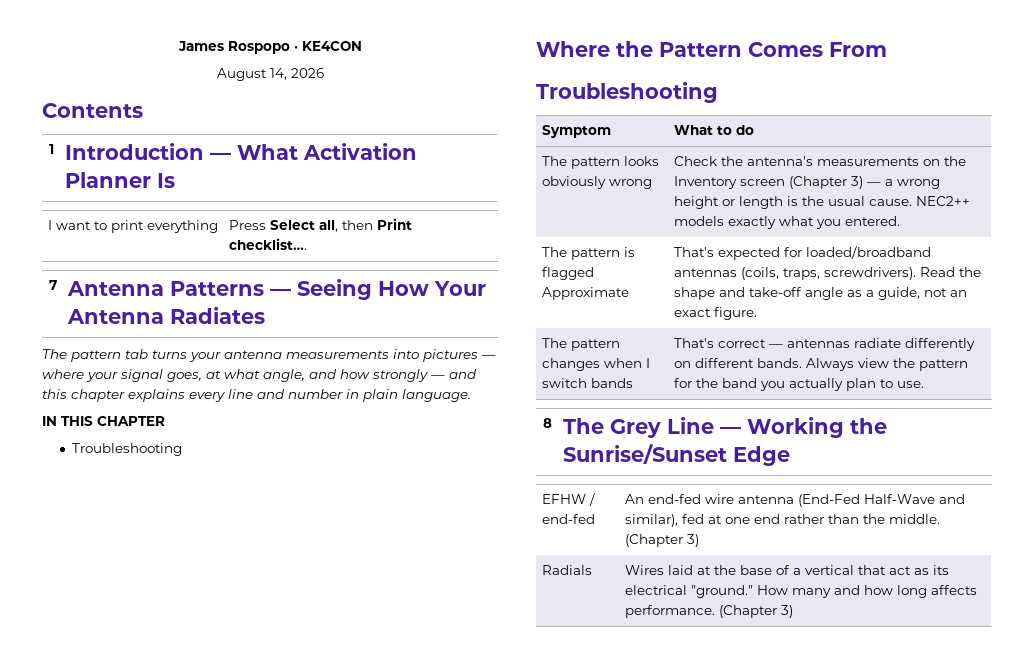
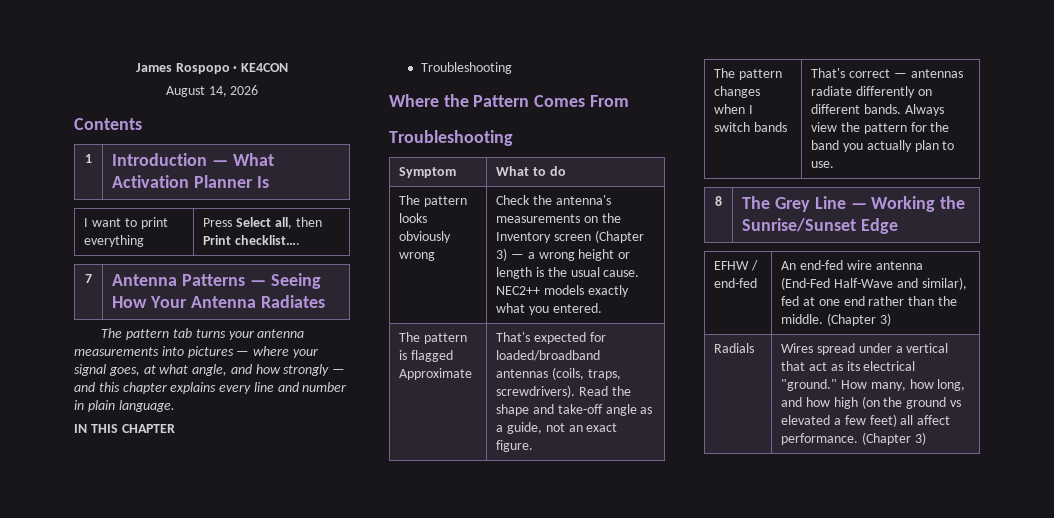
[667,565,790,575] laid at the base of -> [817,343,892,355] spread under
[791,585,977,598] many and how long affects -> [870,379,966,391] [781,396,962,409] [781,414,951,427] many, how long, and how high (on the ground vs elevated a few feet) all affect

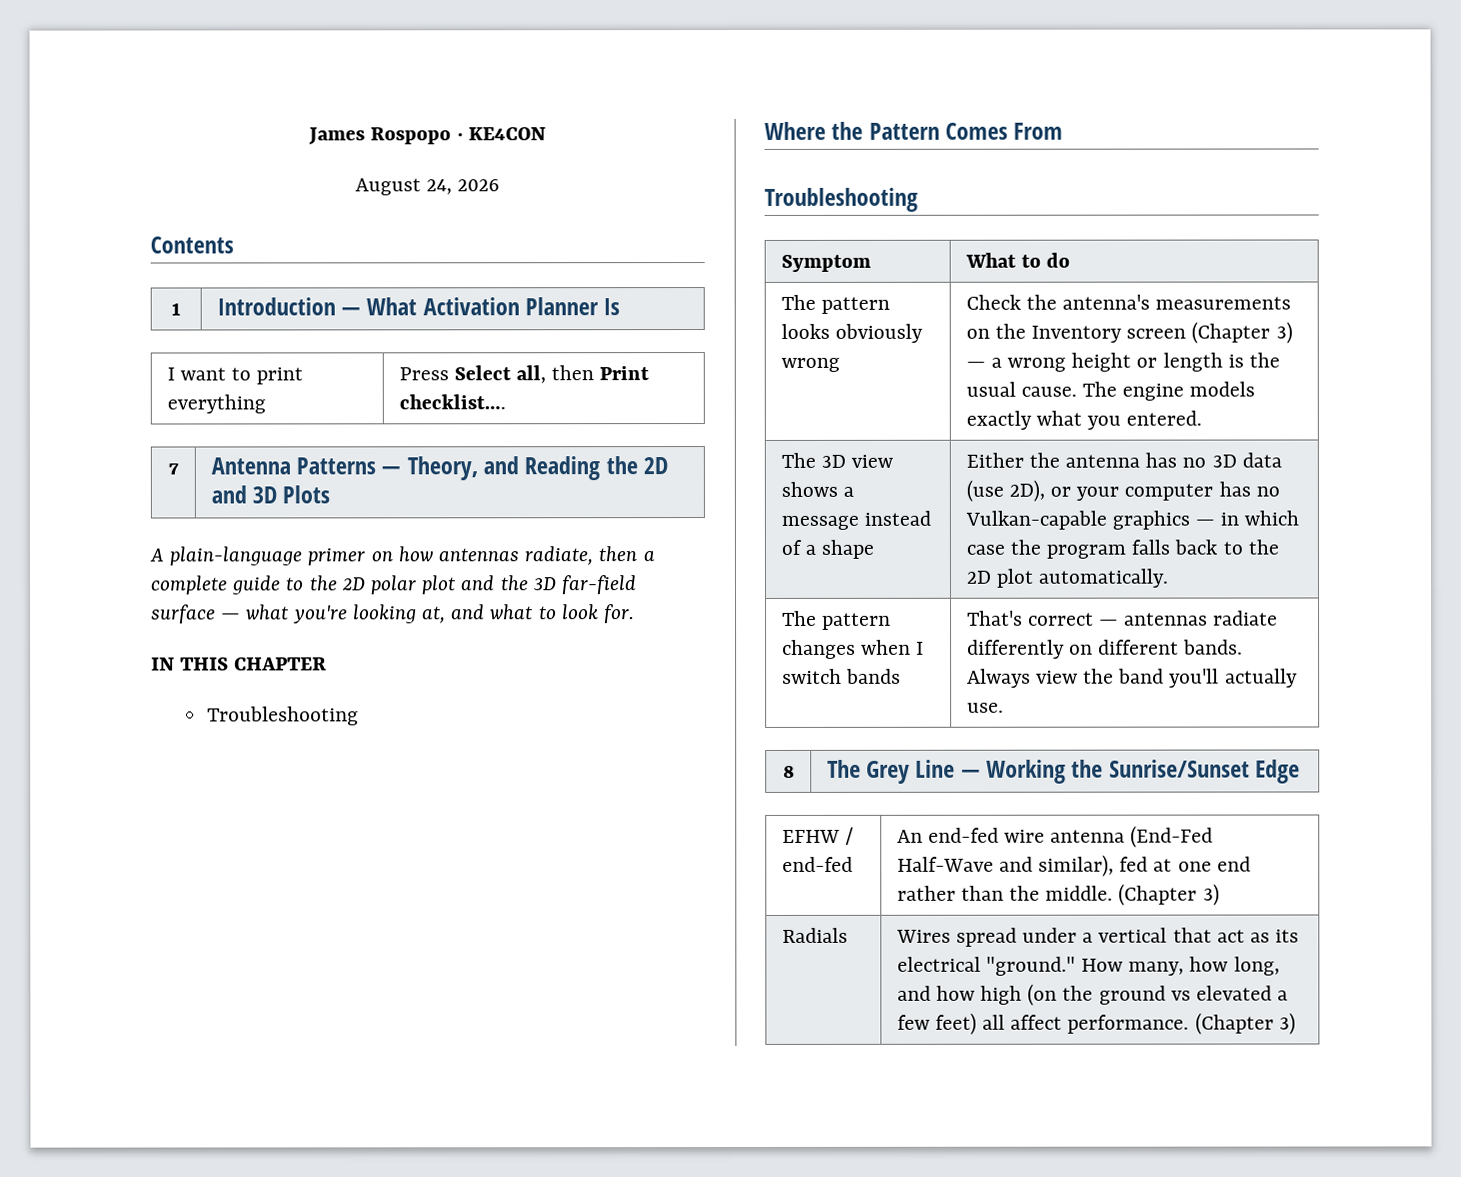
[208,86,227,97] 14, -> [425,179,452,195] 24,
[270,273,321,289] [112,295,325,308] [101,328,305,340] [74,346,318,358] [74,364,346,376] [74,382,347,394] [74,400,175,412] Seeing How Your Antenna Radiates // The pattern tab turns your antenna measurements into pictures — where your signal goes, at what angle, and how strongly — and this chapter explains every line and number in plain language. -> [406,456,668,481] [210,485,331,504] [149,546,655,566] [150,575,638,595] [151,604,636,624] Theory, and Reading the 2D and 3D Plots // A plain-language primer on how antennas radiate, then a complete guide to the 2D polar plot and the 3D far-field surface — what you're looking at, and what to look for.
[496,286,541,295] NEC2++ -> [1081,381,1185,401] The engine
[424,333,468,344] [399,350,454,362] [399,368,473,380] [496,332,606,344] [496,350,601,361] [496,367,621,380] [496,385,631,398] [496,404,653,416] [496,422,618,434] [496,440,534,452] pattern is flagged Approximate | That's expected for loaded/broadband antennas (coils, traps, screwdrivers). Read the shape and take-off angle as a guide, not an exact figure. -> [820,454,893,468] [780,481,854,497] [780,510,931,530] [780,539,874,559] [965,452,1282,468] [965,479,1280,502] [964,510,1300,530] [965,539,1279,559] [965,568,1168,588] 3D view shows a message instead of a shape | Either the antenna has no 3D data (use 2D), or your computer has no Vulkan-capable graphics — in which case the program falls back to the 2D plot automatically.
[863,122,950,134] [811,140,955,152] pattern for the band you actually plan to -> [1118,668,1298,688] band you'll actually

